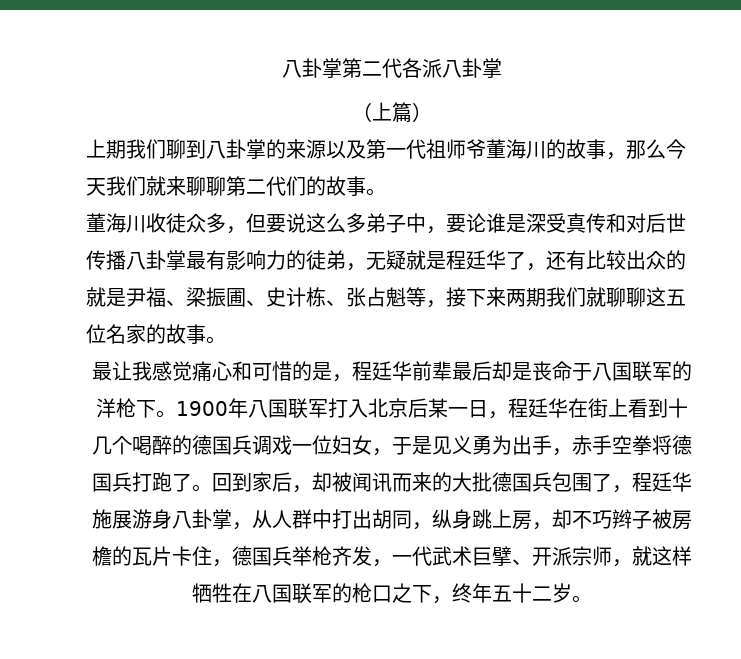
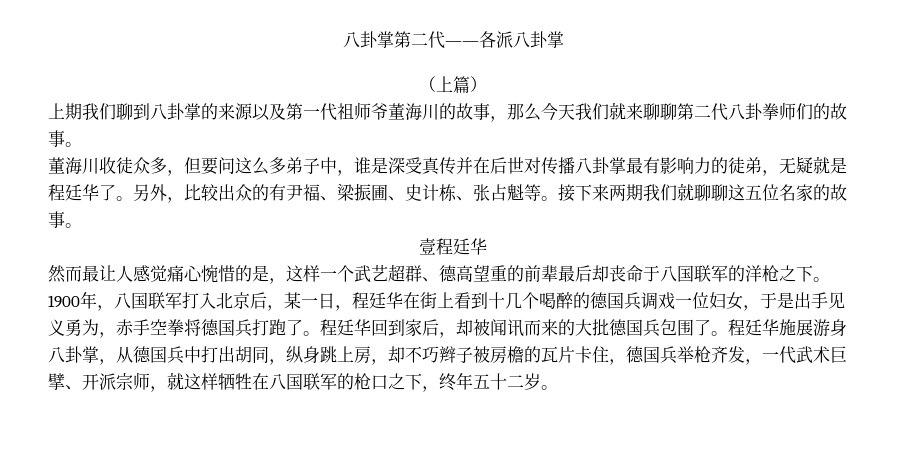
(402, 68) none -> [444,41,479,46] ——
(286, 186) none -> [728,102,796,120] 八卦拳师
[286,213,306,233] 说 -> [218,157,235,174] 问
[446,213,486,233] 要论 -> (354, 173) none
[606,213,686,233] 和对后世 -> [456,157,541,174] 并在后世对
[526,250,586,271] ，还有 -> [116,184,184,203] 。另外，
[86,287,126,307] 就是 -> [269,184,286,201] 有
[426,300,446,308] ， -> [541,196,558,201] 。
[91,361,152,381] 最让我 -> [419,238,487,255] [48,265,133,283] 壹程廷华 // 然而最让人
[231,361,272,381] 和可 -> [201,265,218,282] 惋
[351,361,412,381] 程廷华 -> [286,264,524,283] 这样一个武艺超群、德高望重的
[511,362,532,381] 是 -> (609, 273) none
(136, 408) none -> [779,265,796,282] 之
(248, 408) none -> [97,305,114,311] ，
(428, 408) none -> [267,305,284,311] ，
(432, 445) none -> [794,292,828,309] 出手
[511,435,552,455] 出手 -> (99, 327) none
(212, 488) none -> [320,319,371,336] 程廷华
[611,485,632,493] ， -> [711,331,728,336] 。
[271,509,312,529] 人群 -> [133,346,184,364] 德国兵

